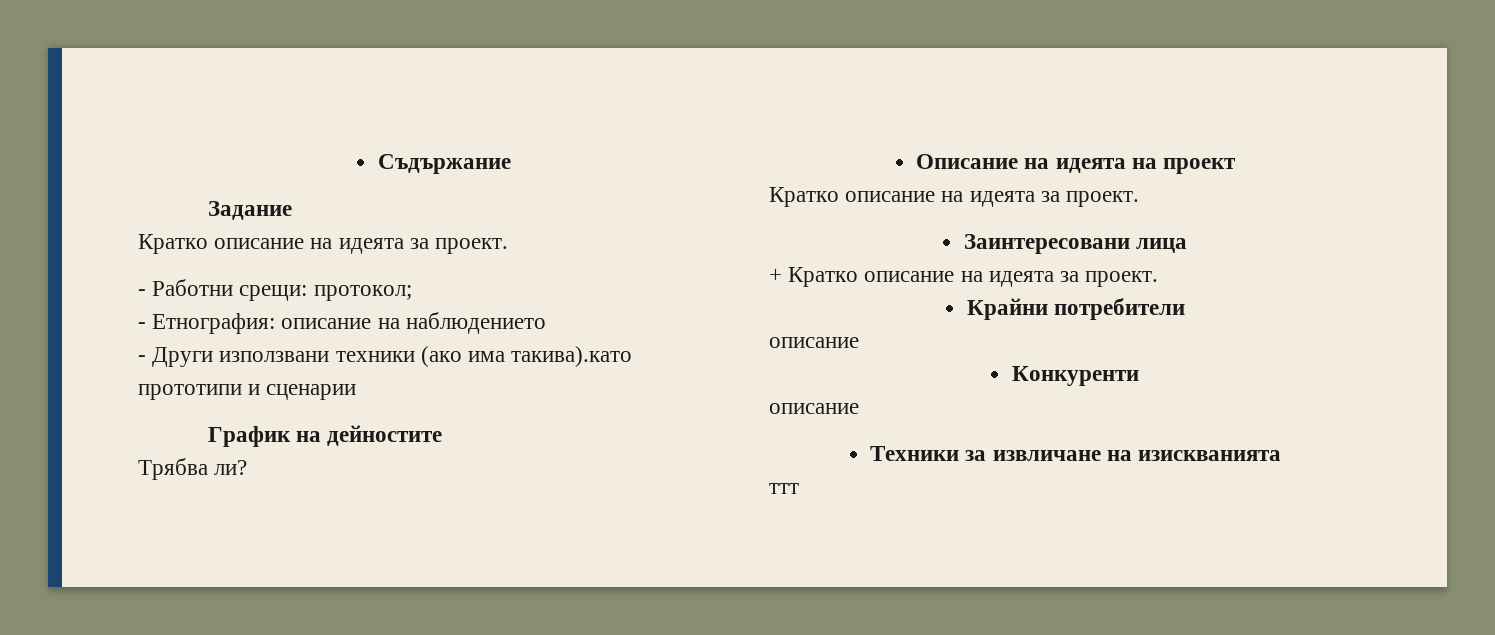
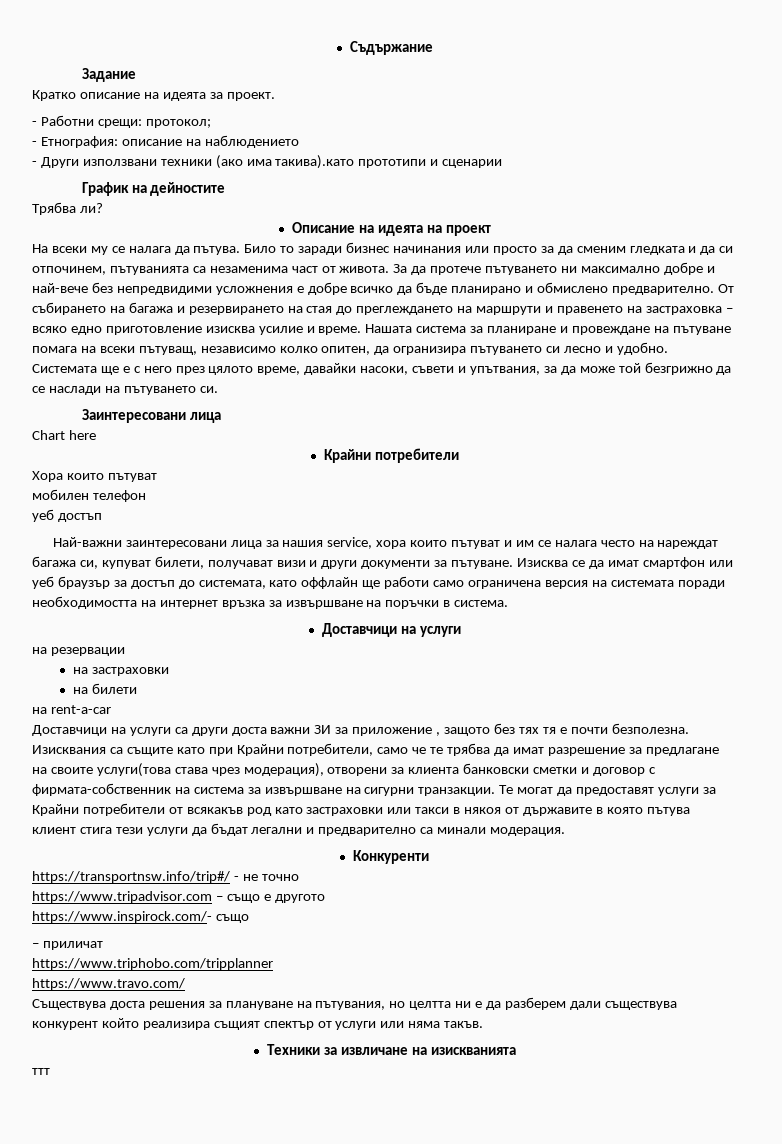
[769,187,1140,207] [964,234,1188,254] [769,267,1159,287] [966,298,1185,320] [769,337,859,348] [1012,366,1140,386] [769,403,859,414] Кратко описание на идеята за проект. // Заинтересовани лица // + Кратко описание на идеята за проект. // Крайни потребители // описание // Конкуренти // описание -> [32,242,734,255] [32,262,715,275] [32,282,734,295] [32,302,733,315] [32,324,731,335] [32,342,668,355] [32,362,732,375] [32,386,218,395] [81,409,221,423] [32,430,96,440] [324,448,459,463] [32,471,157,482] [32,489,146,502] [32,509,102,522] [52,537,719,549] [32,556,733,569] [32,576,725,589] [32,596,509,609] [322,623,461,637] [32,647,125,656] [72,667,169,676] [72,683,137,694] [32,705,111,714] [32,723,689,736] [32,743,719,756] [32,763,656,777] [32,783,716,796] [32,803,690,816] [32,823,566,836] [353,850,430,864] [32,871,299,883] [32,891,325,903] [32,911,249,923] [32,941,103,950] [32,958,273,970] [32,978,185,990] [32,997,677,1010] [32,1018,484,1030] На всеки му се налага да пътува. Било то заради бизнес начинания или просто за да сменим гледката и да си отпочинем, пътуванията са незаменима част от живота. За да протече пътуването ни максимално добре и най-вече без непредвидими усложнения е добре всичко да бъде планирано и обмислено предварително. От събирането на багажа и резервирането на стая до преглеждането на маршрути и правенето на застраховка – всяко едно приготовление изисква усилие и време. Нашата система за планиране и провеждане на пътуване помага на всеки пътуващ, независимо колко опитен, да огранизира пътуването си лесно и удобно. Системата ще е с него през цялото време, давайки насоки, съвети и упътвания, за да може той безгрижно да се наслади на пътуването си. // Заинтересовани лица // Chart here // Крайни потребители // Хора които пътуват // мобилен телефон // уеб достъп // Най-важни заинтересовани лица за нашия service, хора които пътуват и им се налага често на нареждат багажа си, купуват билети, получават визи и други документи за пътуване. Изисква се да имат смартфон или уеб браузър за достъп до системата, като оффлайн ще работи само ограничена версия на системата поради необходимостта на интернет връзка за извършване на поръчки в система. // Доставчици на услуги // на резервации // на застраховки // на билети // на rent-a-car // Доставчици на услуги са други доста важни ЗИ за приложение , защото без тях тя е почти безполезна. Изисквания са същите като при Крайни потребители, само че те трябва да имат разрешение за предлагане на своите услуги(това става чрез модерация), отворени за клиента банковски сметки и договор с фирмата-собственник на система за извършване на сигурни транзакции. Те могат да предоставят услуги за Крайни потребители от всякакъв род като застраховки или такси в някоя от държавите в която пътува клиент стига тези услуги да бъдат легални и предварително са минали модерация. // Конкуренти // https://transportnsw.info/trip#/ - не точно // https://www.tripadvisor.com – също е другото // https://www.inspirock.com/- също // – приличат // https://www.triphobo.com/tripplanner // https://www.travo.com/ // Съществува доста решения за плануване на пътувания, но целтта ни е да разберем дали съществува конкурент който реализира същият спектър от услуги или няма такъв.

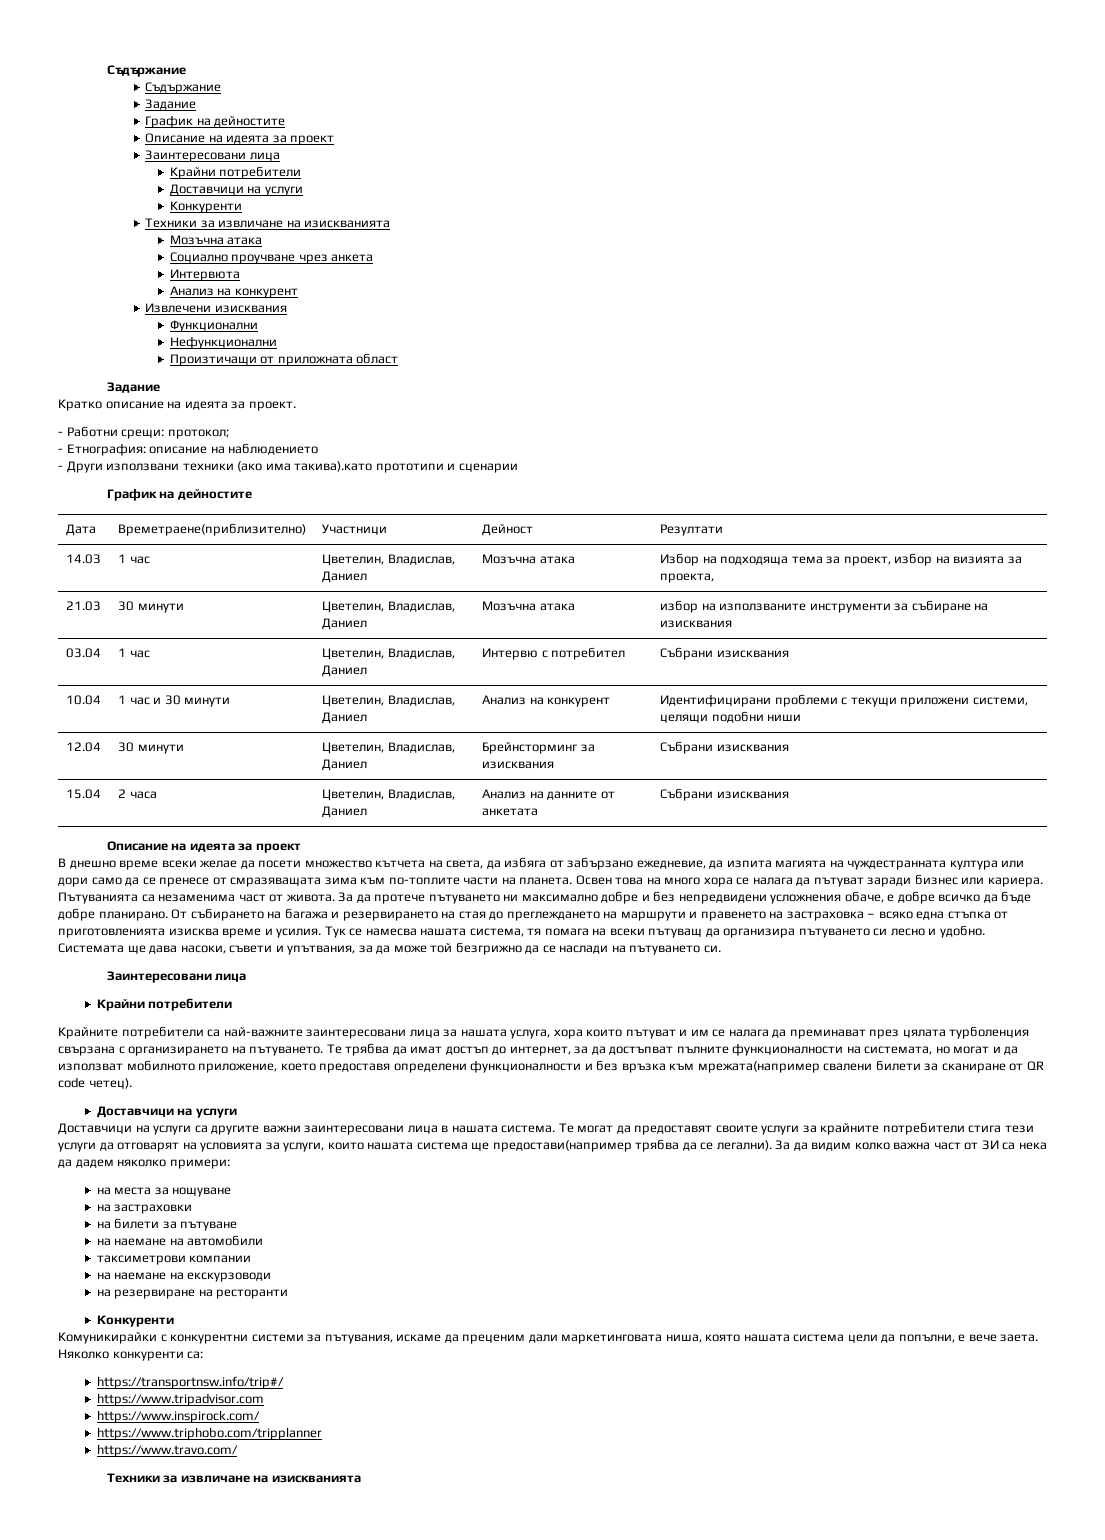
[349,41,433,55] Съдържание -> [106,65,186,77] [145,82,222,94] [145,99,197,110] [145,116,286,128] [145,133,335,145] [145,150,280,162] [169,166,302,179] [169,184,303,196] [169,201,242,213] [145,218,391,228] [169,235,263,245] [169,252,374,264] [169,269,240,281] [169,286,298,298] [145,303,287,313] [169,320,258,332] [169,337,277,349] [169,353,399,366] Съдържание // Съдържание // Задание // График на дейностите // Описание на идеята за проект // Заинтересовани лица // Крайни потребители // Доставчици на услуги // Конкуренти // Техники за извличане на изискванията // Мозъчна атака // Социално проучване чрез анкета // Интервюта // Анализ на конкурент // Извлечени изисквания // Функционални // Нефункционални // Произтичащи от приложната област
[32,202,103,215] [292,222,491,236] [32,242,734,255] [32,266,189,275] // Трябва ли? // Описание на идеята на проект // На всеки му се налага да пътува. Било то заради бизнес начинания или просто за да сменим гледката и да си отпочинем, пътуванията -> [66,524,97,536] [118,523,307,536] [322,524,388,535] [482,524,534,536] [660,524,724,536] [66,554,102,564] [118,554,150,564] [322,554,455,566] [322,571,368,583] [482,554,575,564] [660,553,1022,566] [660,573,715,583] [66,601,102,611] [118,601,184,613] [322,601,455,613] [322,618,368,630] [482,601,575,611] [660,600,989,613] [660,620,733,628] [66,648,102,658] [118,648,150,658] [322,648,455,660] [322,665,368,677] [482,647,626,660] [660,647,789,660] [66,695,102,705] [118,695,231,707] [322,695,455,707] [322,712,368,724] [482,695,611,707] [660,694,1028,707] [660,711,802,723] [66,742,102,752] [118,742,184,754] [322,742,455,754] [322,759,368,771] [482,742,595,754] [482,761,555,769] [660,741,789,754] [66,789,102,799] [118,789,157,799] [322,789,455,801] [322,806,368,818] [482,789,615,800] [482,808,539,816] [660,788,789,801] [106,841,301,853] [58,857,1025,870] [58,874,1043,887] [58,892,138,904] // Дата | Времетраене(приблизително) | Участници | Дейност | Резултати // 14.03 | 1 час | Цветелин, Владислав, Даниел | Мозъчна атака | Избор на подходяща тема за проект, избор на визията за проекта, // 21.03 | 30 минути | Цветелин, Владислав, Даниел | Мозъчна атака | избор на използваните инструменти за събиране на изисквания // 03.04 | 1 час | Цветелин, Владислав, Даниел | Интервю с потребител | Събрани изисквания // 10.04 | 1 час и 30 минути | Цветелин, Владислав, Даниел | Анализ на конкурент | Идентифицирани проблеми с текущи приложени системи, целящи подобни ниши // 12.04 | 30 минути | Цветелин, Владислав, Даниел | Брейнсторминг за изисквания | Събрани изисквания // 15.04 | 2 часа | Цветелин, Владислав, Даниел | Анализ на данните от анкетата | Събрани изисквания // Описание на идеята за проект // В днешно време всеки желае да посети множество кътчета на света, да избяга от забързано ежедневие, да изпита магията на чуждестранната култура или дори само да се пренесе от смразяващата зима към по-топлите части на планета. Освен това на много хора се налага да пътуват заради бизнес или кариера. Пътуванията
[32,282,293,295] най-вече без непредвидими усложнения -> [653,891,884,904] без непредвидени усложнения обаче,
[451,282,714,295] планирано и обмислено предварително. -> [58,908,168,921] добре планирано.
[70,324,731,335] [32,346,467,355] едно приготовление изисква усилие и време. Нашата система за планиране и провеждане на пътуване помага на всеки пътуващ, независимо колко опитен, да огранизира -> [916,911,1009,920] [58,926,796,938] една стъпка от приготовленията изисква време и усилия. Тук сe намесва нашата система, тя помага на всеки пътуващ да организира
[122,363,357,375] е с него през цялото време, давайки -> [149,945,178,954] дава
[32,430,96,440] [324,448,459,463] [32,471,157,482] [32,489,146,502] [32,509,102,522] [52,537,122,547] // Chart here // Крайни потребители // Хора които пътуват // мобилен телефон // уеб достъп // Най-важни -> [96,998,233,1011] [58,1026,303,1039] // Крайни потребители // Крайните потребители са най-важните
[282,537,373,549] нашия service, -> [460,1029,551,1039] нашата услуга,
[600,540,719,549] [32,556,733,569] [32,576,725,589] [32,596,509,609] [322,623,461,637] [32,647,125,656] често на нареждат багажа си, купуват билети, получават визи и други документи за пътуване. Изисква се да имат смартфон или уеб браузър за достъп до системата, като оффлайн ще работи само ограничена версия на системата поради необходимостта на интернет връзка за извършване на поръчки в система. // Доставчици на услуги // на резервации -> [772,1026,1030,1039] [58,1043,1019,1056] [58,1060,1044,1073] [58,1077,132,1089] [96,1106,237,1118] [58,1122,1034,1135] [58,1139,1047,1152] [58,1159,230,1169] [96,1187,232,1197] да преминават през цялата турболенция свързана с организирането на пътуването. Те трябва да имат достъп до интернет, за да достъпват пълните функционалности на системата, но могат и да използват мобилното приложение, което предоставя определени функционалности и без връзка към мрежата(например свалени билети за сканиране от QR code четец). // Доставчици на услуги // Доставчици на услуги са другите важни заинтересовани лица в нашата система. Те могат да предоставят своите услуги за крайните потребители стига тези услуги да отговарят на условията за услуги, които нашата система ще предостави(например трябва да се легални). За да видим колко важна част от ЗИ са нека да дадем няколко примери: // на места за нощуване
[32,705,111,714] [32,723,689,736] [32,743,719,756] [32,763,656,777] [32,783,716,796] [32,803,690,816] [32,823,566,836] [353,850,430,864] [32,871,299,883] [32,891,325,903] [32,911,249,923] [32,941,103,950] [32,958,273,970] [32,978,185,990] [32,997,677,1010] [32,1018,484,1030] [267,1044,516,1055] [32,1068,50,1075] // на rent-a-car // Доставчици на услуги са други доста важни ЗИ за приложение , защото без тях тя е почти безполезна. Изисквания са същите като при Крайни потребители, само че те трябва да имат разрешение за предлагане на своите услуги(това става чрез модерация), отворени за клиента банковски сметки и договор с фирмата-собственник на система за извършване на сигурни транзакции. Те могат да предоставят услуги за Крайни потребители от всякакъв род като застраховки или такси в някоя от държавите в която пътува клиент стига тези услуги да бъдат легални и предварително са минали модерация. // Конкуренти // https://transportnsw.info/trip#/ - не точно // https://www.tripadvisor.com – също е другото // https://www.inspirock.com/- също // – приличат // https://www.triphobo.com/tripplanner // https://www.travo.com/ // Съществува доста решения за плануване на пътувания, но целтта ни е да разберем дали съществува конкурент който реализира същият спектър от услуги или няма такъв. // Техники за извличане на изискванията // ттт -> [162,1221,238,1231] [96,1235,264,1246] [96,1255,252,1265] [96,1272,272,1282] [96,1289,289,1299] [96,1315,174,1327] [58,1332,1039,1344] [58,1349,204,1361] [96,1376,284,1389] [96,1393,264,1406] [96,1410,260,1423] [96,1427,322,1440] [96,1444,238,1457] [106,1473,361,1483] за пътуване // на наемане на автомобили // таксиметрови компании // на наемане на екскурзоводи // на резервиране на ресторанти // Конкуренти // Комуникирайки с конкурентни системи за пътувания, искаме да преценим дали маркетинговата ниша, която нашата система цели да попълни, е вече заета. Няколко конкуренти са: // https://transportnsw.info/trip#/ // https://www.tripadvisor.com // https://www.inspirock.com/ // https://www.triphobo.com/tripplanner // https://www.travo.com/ // Техники за извличане на изискванията

